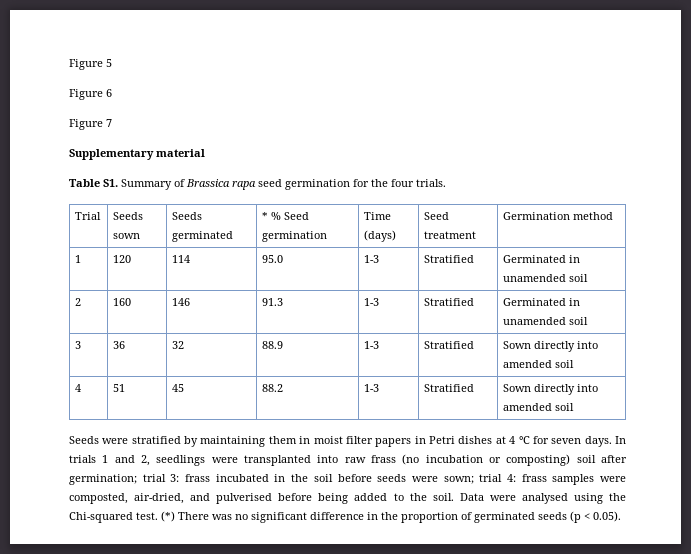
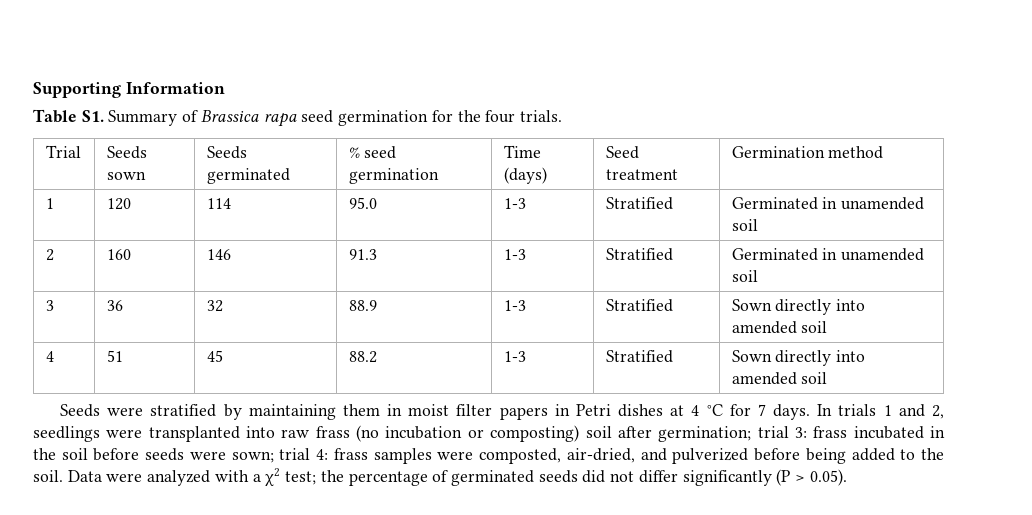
[69,59,112,70] [69,89,112,100] [69,119,112,130] [69,149,205,160] Figure 5 // Figure 6 // Figure 7 // Supplementary material -> [33,82,225,98] Supporting Information
[262,212,310,220] * % Seed -> [348,146,397,159] % seed
[551,438,582,444] seven -> [757,404,766,416] 7
[216,493,273,504] pulverised -> [672,448,749,464] pulverized
[521,493,626,504] [69,511,590,523] analysed using the Chi-squared test. (*) There was no significant difference in the proportion of germinated seeds (p < -> [147,468,806,487] analyzed with a χ2 test; the percentage of germinated seeds did not differ significantly (P >

